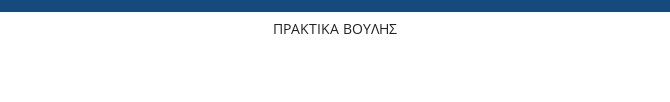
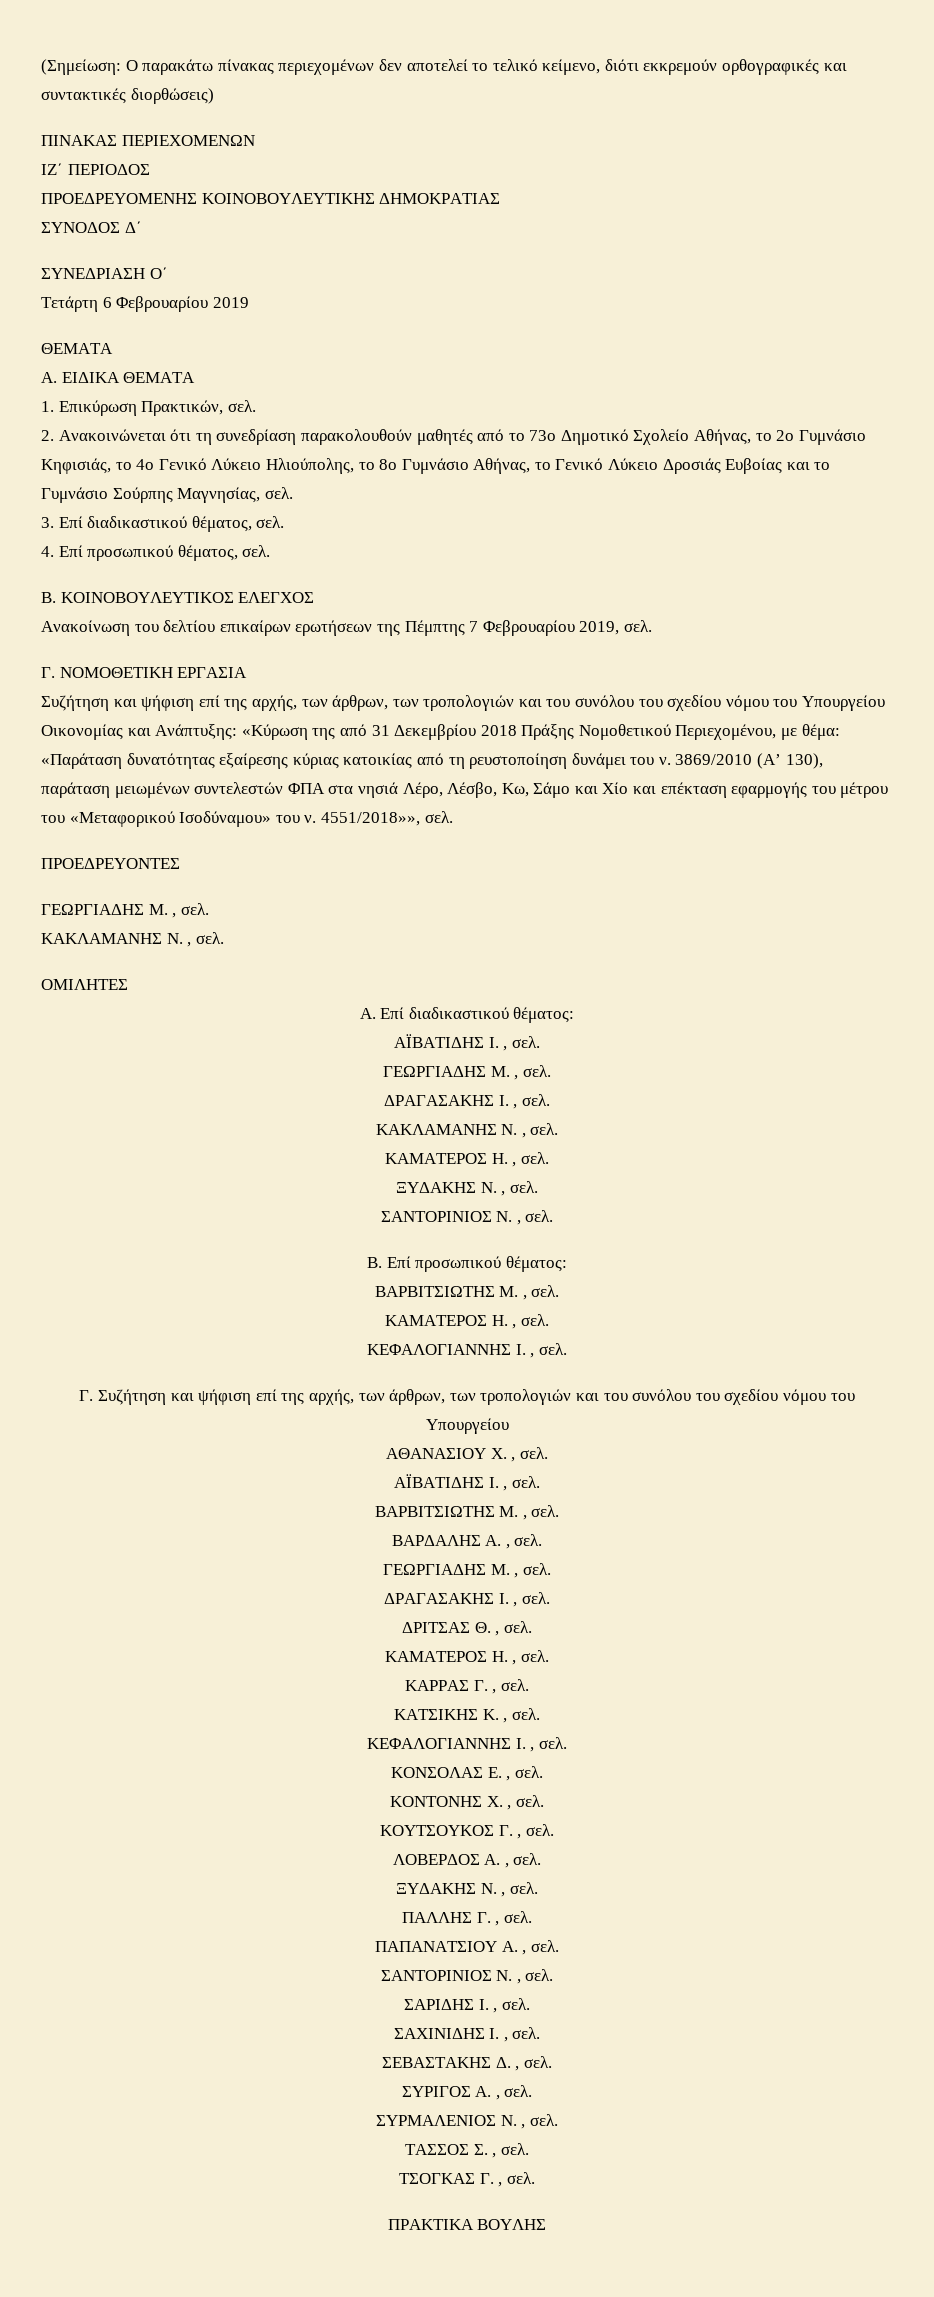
(273, 29) none -> [41,59,847,75] [41,88,214,104] [41,135,255,146] [41,163,150,175] [41,193,501,204] [41,221,142,233] [41,267,168,279] [41,296,249,312] [41,343,113,354] [41,372,196,383] [41,400,256,416] [41,429,866,445] [41,458,831,474] [41,487,293,503] [41,516,285,532] [41,545,271,561] [41,592,315,603] [41,620,652,636] [41,667,248,678] [41,695,886,711] [41,724,840,740] [41,753,823,769] [41,782,889,798] [41,811,453,827] [41,858,180,869] [41,903,209,918] [41,932,224,947] [41,979,128,990] [359,1007,575,1023] [394,1034,540,1051] [383,1065,551,1080] [384,1094,550,1109] [375,1123,559,1138] [385,1152,549,1167] [396,1181,538,1196] [380,1210,554,1225] [367,1256,567,1272] [374,1285,560,1300] [385,1314,549,1329] [367,1343,567,1358] [79,1389,855,1405] [425,1418,509,1434] [386,1447,548,1462] [394,1474,540,1491] [374,1505,560,1520] [391,1534,543,1549] [383,1563,551,1578] [384,1592,550,1607] [402,1621,532,1636] [385,1650,549,1665] [405,1679,529,1694] [394,1708,540,1723] [367,1737,567,1752] [391,1766,543,1781] [390,1795,544,1810] [380,1824,554,1839] [392,1853,542,1868] [396,1882,538,1897] [402,1911,532,1926] [375,1940,559,1955] [380,1969,554,1984] [404,1998,530,2013] [393,2027,541,2042] [382,2056,552,2071] [401,2085,533,2100] [376,2114,558,2129] [405,2143,529,2158] [399,2172,535,2187] (Σημείωση: Ο παρακάτω πίνακας περιεχομένων δεν αποτελεί το τελικό κείμενο, διότι εκκρεμούν ορθογραφικές και συντακτικές διορθώσεις) // ΠΙΝΑΚΑΣ ΠΕΡΙΕΧΟΜΕΝΩΝ // ΙΖ΄ ΠΕΡΙΟΔΟΣ // ΠΡΟΕΔΡΕΥΟΜΕΝΗΣ ΚΟΙΝΟΒΟΥΛΕΥΤΙΚΗΣ ΔΗΜΟΚΡΑΤΙΑΣ // ΣΥΝΟΔΟΣ Δ΄ // ΣΥΝΕΔΡΙΑΣΗ Ο΄ // Τετάρτη 6 Φεβρουαρίου 2019 // ΘΕΜΑΤΑ // Α. ΕΙΔΙΚΑ ΘΕΜΑΤΑ // 1. Επικύρωση Πρακτικών, σελ. // 2. Ανακοινώνεται ότι τη συνεδρίαση παρακολουθούν μαθητές από το 73ο Δημοτικό Σχολείο Αθήνας, το 2ο Γυμνάσιο Κηφισιάς, το 4ο Γενικό Λύκειο Ηλιούπολης, το 8ο Γυμνάσιο Αθήνας, το Γενικό Λύκειο Δροσιάς Ευβοίας και το Γυμνάσιο Σούρπης Μαγνησίας, σελ. // 3. Επί διαδικαστικού θέματος, σελ. // 4. Επί προσωπικού θέματος, σελ. // Β. ΚΟΙΝΟΒΟΥΛΕΥΤΙΚΟΣ ΕΛΕΓΧΟΣ // Ανακοίνωση του δελτίου επικαίρων ερωτήσεων της Πέμπτης 7 Φεβρουαρίου 2019, σελ. // Γ. ΝΟΜΟΘΕΤΙΚΗ ΕΡΓΑΣΙΑ // Συζήτηση και ψήφιση επί της αρχής, των άρθρων, των τροπολογιών και του συνόλου του σχεδίου νόμου του Υπουργείου Οικονομίας και Ανάπτυξης: «Κύρωση της από 31 Δεκεμβρίου 2018 Πράξης Νομοθετικού Περιεχομένου, με θέμα: «Παράταση δυνατότητας εξαίρεσης κύριας κατοικίας από τη ρευστοποίηση δυνάμει του ν. 3869/2010 (Α’ 130), παράταση μειωμένων συντελεστών ΦΠΑ στα νησιά Λέρο, Λέσβο, Κω, Σάμο και Χίο και επέκταση εφαρμογής του μέτρου του «Μεταφορικού Ισοδύναμου» του ν. 4551/2018»», σελ. // ΠΡΟΕΔΡΕΥΟΝΤΕΣ // ΓΕΩΡΓΙΑΔΗΣ Μ. , σελ. // ΚΑΚΛΑΜΑΝΗΣ Ν. , σελ. // ΟΜΙΛΗΤΕΣ // Α. Επί διαδικαστικού θέματος: // ΑΪΒΑΤΙΔΗΣ Ι. , σελ. // ΓΕΩΡΓΙΑΔΗΣ Μ. , σελ. // ΔΡΑΓΑΣΑΚΗΣ Ι. , σελ. // ΚΑΚΛΑΜΑΝΗΣ Ν. , σελ. // ΚΑΜΑΤΕΡΟΣ Η. , σελ. // ΞΥΔΑΚΗΣ Ν. , σελ. // ΣΑΝΤΟΡΙΝΙΟΣ Ν. , σελ. // Β. Επί προσωπικού θέματος: // ΒΑΡΒΙΤΣΙΩΤΗΣ Μ. , σελ. // ΚΑΜΑΤΕΡΟΣ Η. , σελ. // ΚΕΦΑΛΟΓΙΑΝΝΗΣ Ι. , σελ. // Γ. Συζήτηση και ψήφιση επί της αρχής, των άρθρων, των τροπολογιών και του συνόλου του σχεδίου νόμου του Υπουργείου // ΑΘΑΝΑΣΙΟΥ Χ. , σελ. // ΑΪΒΑΤΙΔΗΣ Ι. , σελ. // ΒΑΡΒΙΤΣΙΩΤΗΣ Μ. , σελ. // ΒΑΡΔΑΛΗΣ Α. , σελ. // ΓΕΩΡΓΙΑΔΗΣ Μ. , σελ. // ΔΡΑΓΑΣΑΚΗΣ Ι. , σελ. // ΔΡΙΤΣΑΣ Θ. , σελ. // ΚΑΜΑΤΕΡΟΣ Η. , σελ. // ΚΑΡΡΑΣ Γ. , σελ. // ΚΑΤΣΙΚΗΣ Κ. , σελ. // ΚΕΦΑΛΟΓΙΑΝΝΗΣ Ι. , σελ. // ΚΟΝΣΟΛΑΣ Ε. , σελ. // ΚΟΝΤΟΝΗΣ Χ. , σελ. // ΚΟΥΤΣΟΥΚΟΣ Γ. , σελ. // ΛΟΒΕΡΔΟΣ Α. , σελ. // ΞΥΔΑΚΗΣ Ν. , σελ. // ΠΑΛΛΗΣ Γ. , σελ. // ΠΑΠΑΝΑΤΣΙΟΥ Α. , σελ. // ΣΑΝΤΟΡΙΝΙΟΣ Ν. , σελ. // ΣΑΡΙΔΗΣ Ι. , σελ. // ΣΑΧΙΝΙΔΗΣ Ι. , σελ. // ΣΕΒΑΣΤΑΚΗΣ Δ. , σελ. // ΣΥΡΙΓΟΣ Α. , σελ. // ΣΥΡΜΑΛΕΝΙΟΣ Ν. , σελ. // ΤΑΣΣΟΣ Σ. , σελ. // ΤΣΟΓΚΑΣ Γ. , σελ. //

